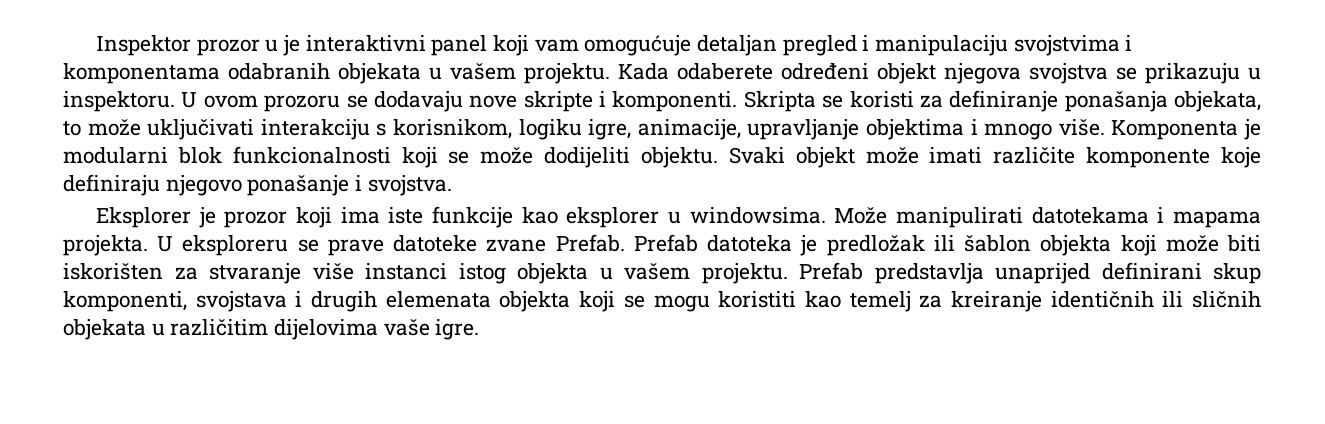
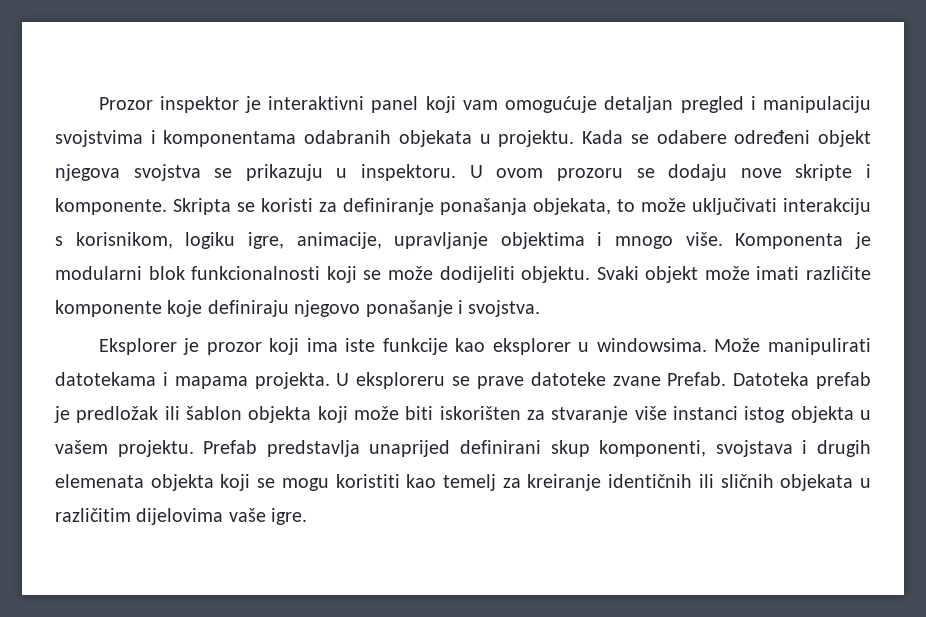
[95,35,279,56] Inspektor prozor u -> [98,96,239,113] Prozor inspektor
[450,63,516,80] vašem -> (491, 139) none
[677,63,773,80] odaberete -> [630,130,727,144] se odabere
[373,91,463,112] dodavaju -> [668,164,728,181] dodaju
[612,91,738,112] komponenti. -> [55,198,167,215] komponente.
[633,234,793,252] Prefab datoteka -> [733,372,871,389] Datoteka prefab

